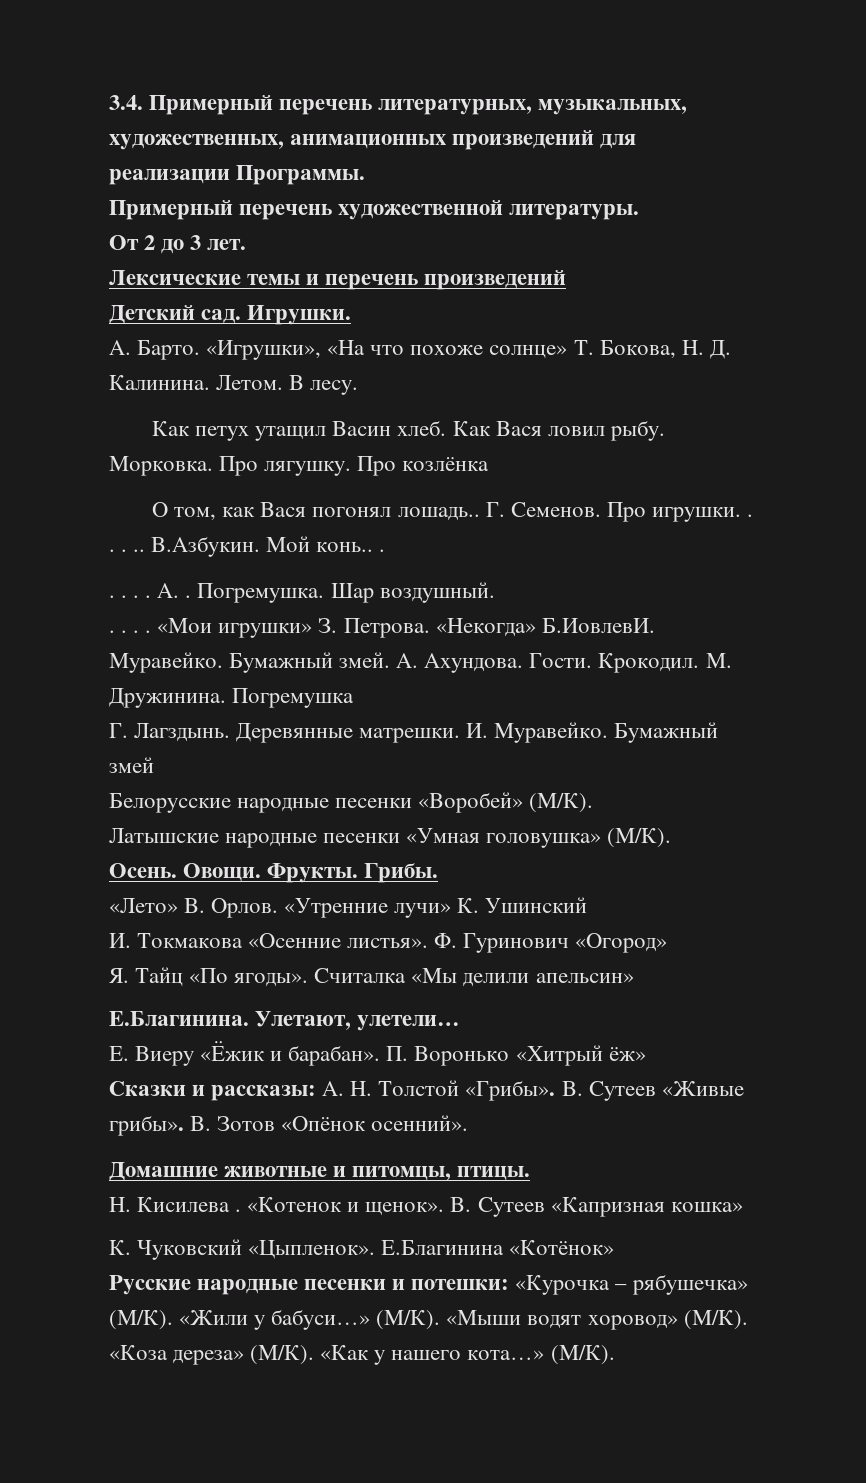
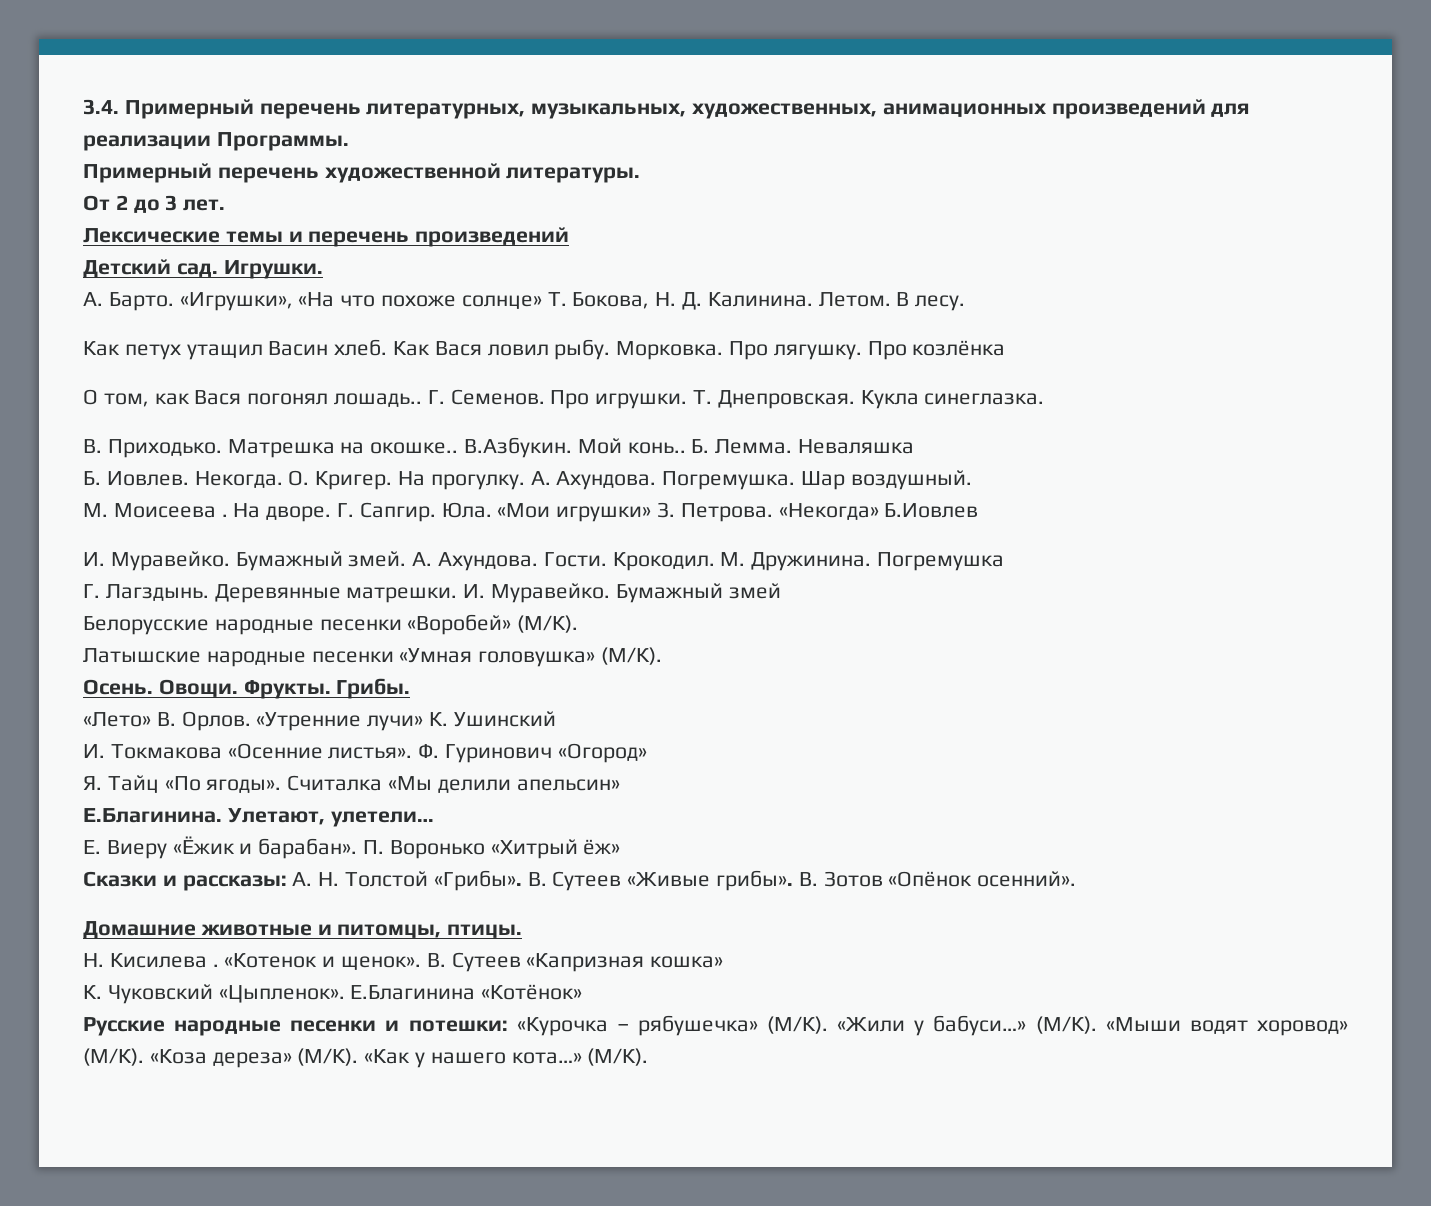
[746,514,753,517] [109,536,386,557] [109,582,495,603] [109,630,152,633] . . . .. В.Азбукин. Мой конь.. . // . . . . А. . Погремушка. Шар воздушный. // . . . . -> [693,390,1045,409] [83,437,915,458] [83,470,972,490] [83,502,492,522] Т. Днепровская. Кукла синеглазка. // В. Приходько. Матрешка на окошке.. В.Азбукин. Мой конь.. Б. Лемма. Неваляшка // Б. Иовлев. Некогда. О. Кригер. На прогулку. А. Ахундова. Погремушка. Шар воздушный. // М. Моисеева . На дворе. Г. Сапгир. Юла.
[541,618,655,633] Б.ИовлевИ. -> [884,503,979,518] [83,552,105,566] Б.Иовлев // И.

